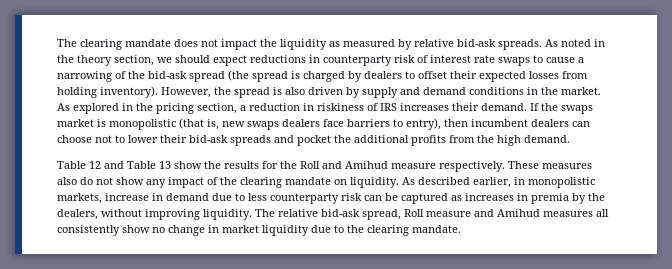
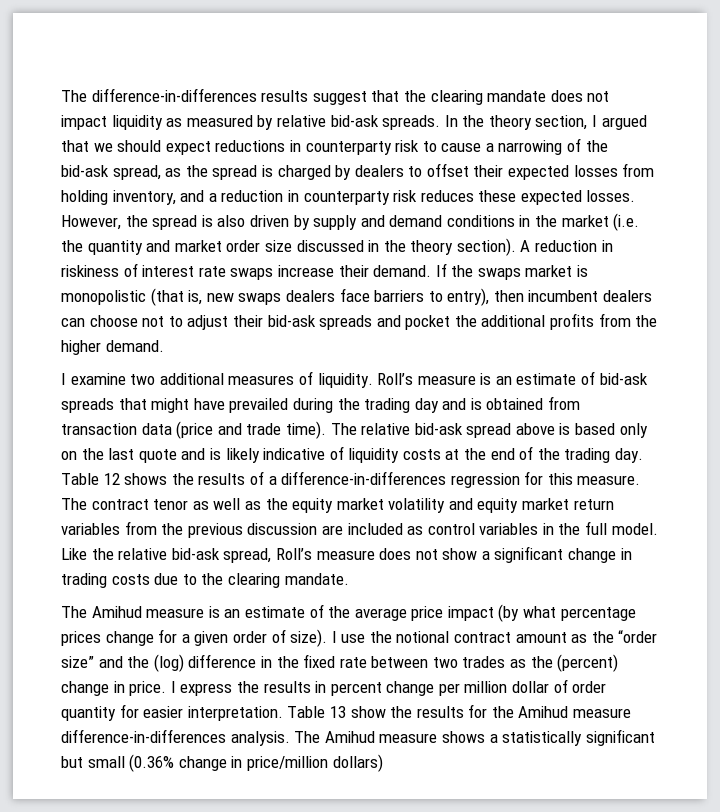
[57,39,77,47] The -> [61,88,426,105] The difference-in-differences results suggest that the
[260,39,277,47] the -> (107, 122) none
[545,39,605,47] [57,55,154,66] As noted in the theory section, -> [444,115,647,130] [61,140,89,152] In the theory section, I argued that
[417,55,530,66] of interest rate swaps -> (420, 146) none
[189,70,249,82] spread (the -> [112,165,208,180] spread, as the
[100,86,158,98] inventory). -> [112,190,636,205] inventory, and a reduction in counterparty risk reduces these expected losses.
[561,87,601,95] [57,103,449,114] market. As explored in the pricing section, a reduction in riskiness of IRS increases -> [561,213,640,231] [61,238,613,256] [61,263,334,280] market (i.e. the quantity and market order size discussed in the theory section). A reduction in riskiness of interest rate swaps increase
[128,135,158,143] lower -> [187,315,229,330] adjust
[497,135,521,146] high -> [61,340,101,355] higher
[57,161,124,169] Table 12 and -> [61,371,648,388] [61,396,581,413] [61,421,648,439] [61,446,644,463] [61,471,641,488] [61,498,614,513] [61,521,658,538] [61,546,632,563] [61,573,349,588] [61,604,636,622] [61,629,658,647] [61,654,619,672] [61,679,607,696] [61,704,283,721] I examine two additional measures of liquidity. Roll’s measure is an estimate of bid-ask spreads that might have prevailed during the trading day and is obtained from transaction data (price and trade time). The relative bid-ask spread above is based only on the last quote and is likely indicative of liquidity costs at the end of the trading day. Table 12 shows the results of a difference-in-differences regression for this measure. The contract tenor as well as the equity market volatility and equity market return variables from the previous discussion are included as control variables in the full model. Like the relative bid-ask spread, Roll’s measure does not show a significant change in trading costs due to the clearing mandate. // The Amihud measure is an estimate of the average price impact (by what percentage prices change for a given order of size). I use the notional contract amount as the “order size” and the (log) difference in the fixed rate between two trades as the (percent) change in price. I express the results in percent change per million dollar of order quantity for easier interpretation.
[300,161,592,172] [57,177,595,188] [57,193,605,204] [57,209,609,220] [57,225,461,236] Roll and Amihud measure respectively. These measures also do not show any impact of the clearing mandate on liquidity. As described earlier, in monopolistic markets, increase in demand due to less counterparty risk can be captured as increases in premia by the dealers, without improving liquidity. The relative bid-ask spread, Roll measure and Amihud measures all consistently show no change in market liquidity due to the clearing mandate. -> [518,706,632,718] [61,729,655,746] [61,754,383,772] Amihud measure difference-in-differences analysis. The Amihud measure shows a statistically significant but small (0.36% change in price/million dollars)

